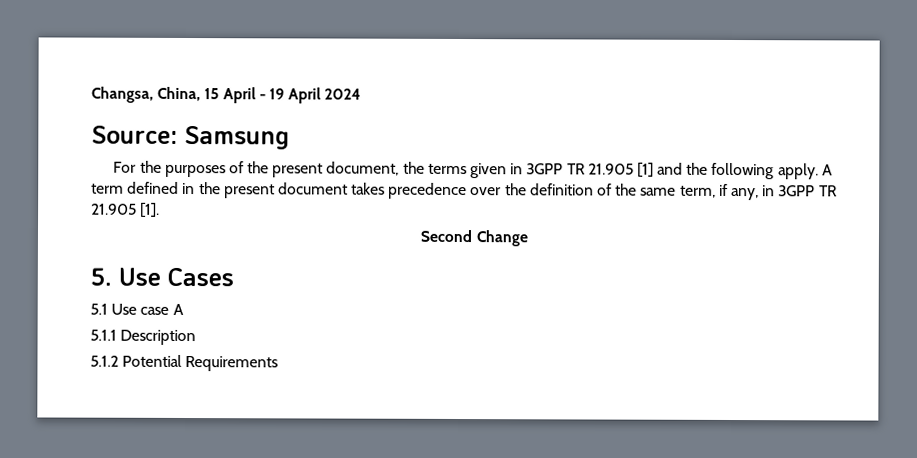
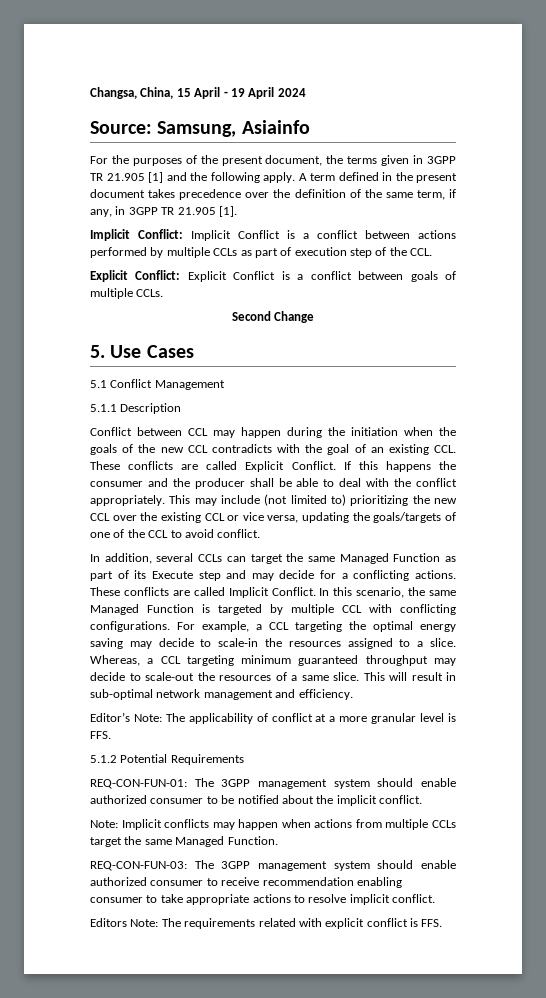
[184,125,290,150] Samsung -> [157,120,310,137] Samsung, Asiainfo
(161, 210) none -> [90,229,456,241] [90,247,433,258] [90,270,457,282] [90,288,164,299] // Implicit Conflict: Implicit Conflict is a conflict between actions performed by multiple CCLs as part of execution step of the CCL. // Explicit Conflict: Explicit Conflict is a conflict between goals of multiple CCLs.
[111,303,184,315] Use case A -> [110,379,225,390] Conflict Management
[90,354,279,372] 5.1.2 Potential Requirements -> [90,427,456,438] [90,444,457,455] [90,461,456,472] [90,478,458,489] [90,494,457,506] [90,512,456,523] [90,529,261,538] [90,553,456,564] [90,570,456,581] [90,587,456,598] [90,604,456,615] [90,621,456,632] [90,638,457,649] [90,655,456,666] [90,672,456,681] [90,689,353,700] [90,712,457,724] [90,731,111,739] [90,754,244,765] [90,778,456,789] [90,795,422,806] [90,819,456,830] [90,836,278,847] [90,860,456,871] [90,877,402,888] [90,894,435,905] [90,918,443,929] Conflict between CCL may happen during the initiation when the goals of the new CCL contradicts with the goal of an existing CCL. These conflicts are called Explicit Conflict. If this happens the consumer and the producer shall be able to deal with the conflict appropriately. This may include (not limited to) prioritizing the new CCL over the existing CCL or vice versa, updating the goals/targets of one of the CCL to avoid conflict. // In addition, several CCLs can target the same Managed Function as part of its Execute step and may decide for a conflicting actions. These conflicts are called Implicit Conflict. In this scenario, the same Managed Function is targeted by multiple CCL with conflicting configurations. For example, a CCL targeting the optimal energy saving may decide to scale-in the resources assigned to a slice. Whereas, a CCL targeting minimum guaranteed throughput may decide to scale-out the resources of a same slice. This will result in sub-optimal network management and efficiency. // Editor’s Note: The applicability of conflict at a more granular level is FFS. // 5.1.2 Potential Requirements // REQ-CON-FUN-01: The 3GPP management system should enable authorized consumer to be notified about the implicit conflict. // Note: Implicit conflicts may happen when actions from multiple CCLs target the same Managed Function. // REQ-CON-FUN-03: The 3GPP management system should enable authorized consumer to receive recommendation enabling consumer to take appropriate actions to resolve implicit conflict. // Editors Note: The requirements related with explicit conflict is FFS.

